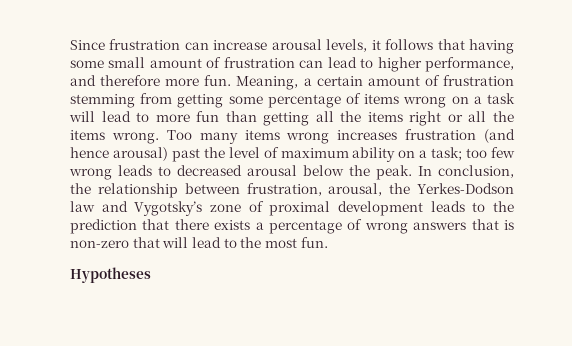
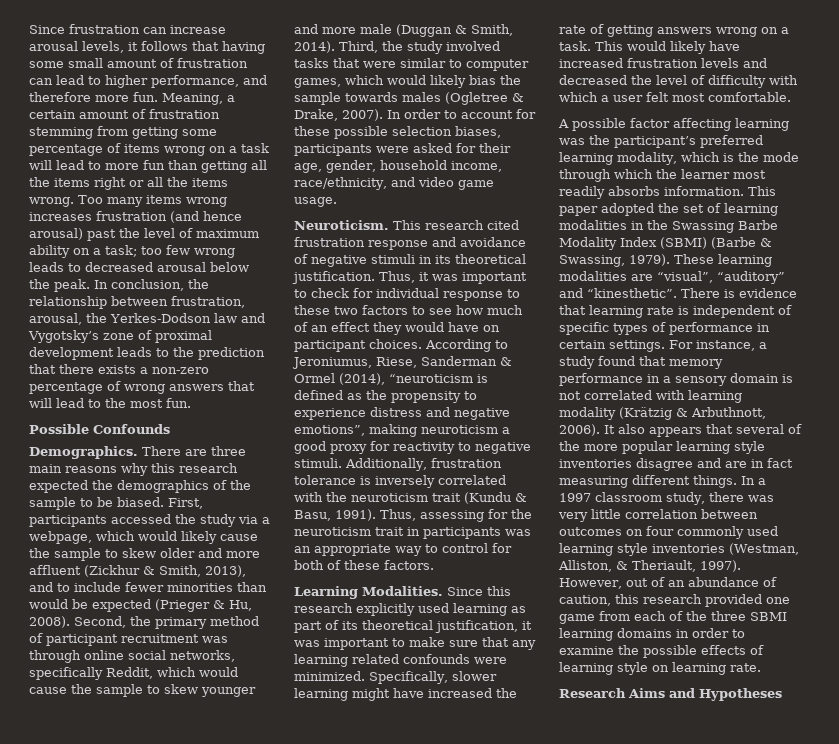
(264, 226) none -> [152,367,209,374] non-zero
[503,220,514,230] [70,237,160,248] is non-zero that -> (255, 386) none
(328, 242) none -> [29,424,170,434] [29,446,246,459] [29,463,238,476] [29,480,251,493] [29,497,203,510] [29,514,270,527] [29,531,258,544] [29,548,260,561] [29,565,246,577] [29,582,267,592] [29,599,252,612] [29,616,259,629] [29,633,228,646] [29,650,235,663] [29,667,238,680] [29,684,256,697] [294,24,513,37] [294,41,500,54] [294,58,529,71] [294,75,521,88] [294,92,524,105] [294,109,536,121] [294,126,501,139] [294,143,511,156] [294,160,502,173] [294,177,494,190] [294,197,337,207] [294,220,519,230] [294,237,526,250] [294,254,526,267] [292,271,527,284] [294,288,520,301] [294,305,523,315] [294,322,500,335] [294,339,508,352] [292,356,512,369] [294,373,488,385] [294,390,477,403] [294,407,510,420] [294,424,510,437] [294,441,531,454] [294,458,502,471] [294,475,506,488] [294,492,527,504] [294,509,532,522] [294,527,531,539] [294,543,512,556] [294,560,434,570] [294,586,511,599] [294,603,526,616] [294,620,532,633] [294,637,536,650] [294,654,507,667] [294,671,497,684] [294,688,517,701] [559,24,789,37] [559,41,740,54] [559,58,767,68] [559,75,798,88] [559,92,791,102] [558,118,789,131] [559,135,763,148] [559,152,799,165] [559,169,766,182] [559,186,776,199] [559,203,778,216] [559,220,778,233] [559,237,772,250] [559,254,772,267] [559,271,785,284] [559,288,797,298] [559,305,792,318] [559,322,770,335] [559,340,767,352] [559,356,723,369] [559,373,793,386] [559,390,742,403] [559,407,766,420] [559,424,802,437] [559,441,765,454] [559,458,793,471] [559,475,766,488] [559,492,774,505] [558,509,758,522] [559,526,778,539] [559,543,799,556] [558,560,741,572] [559,577,777,589] [559,594,790,607] [559,611,787,624] [559,628,745,641] [559,645,764,658] [559,662,761,675] [559,688,695,698] Possible Confounds // Demographics. There are three main reasons why this research expected the demographics of the sample to be biased. First, participants accessed the study via a webpage, which would likely cause the sample to skew older and more affluent (Zickhur & Smith, 2013), and to include fewer minorities than would be expected (Prieger & Hu, 2008). Second, the primary method of participant recruitment was through online social networks, specifically Reddit, which would cause the sample to skew younger and more male (Duggan & Smith, 2014). Third, the study involved tasks that were similar to computer games, which would likely bias the sample towards males (Ogletree & Drake, 2007). In order to account for these possible selection biases, participants were asked for their age, gender, household income, race/ethnicity, and video game usage. // Neuroticism. This research cited frustration response and avoidance of negative stimuli in its theoretical justification. Thus, it was important to check for individual response to these two factors to see how much of an effect they would have on participant choices. According to Jeroniumus, Riese, Sanderman & Ormel (2014), “neuroticism is defined as the propensity to experience distress and negative emotions”, making neuroticism a good proxy for reactivity to negative stimuli. Additionally, frustration tolerance is inversely correlated with the neuroticism trait (Kundu & Basu, 1991). Thus, assessing for the neuroticism trait in participants was an appropriate way to control for both of these factors. // Learning Modalities. Since this research explicitly used learning as part of its theoretical justification, it was important to make sure that any learning related confounds were minimized. Specifically, slower learning might have increased the rate of getting answers wrong on a task. This would likely have increased frustration levels and decreased the level of difficulty with which a user felt most comfortable. // A possible factor affecting learning was the participant’s preferred learning modality, which is the mode through which the learner most readily absorbs information. This paper adopted the set of learning modalities in the Swassing Barbe Modality Index (SBMI) (Barbe & Swassing, 1979). These learning modalities are “visual”, “auditory” and “kinesthetic”. There is evidence that learning rate is independent of specific types of performance in certain settings. For instance, a study found that memory performance in a sensory domain is not correlated with learning modality (Krätzig & Arbuthnott, 2006). It also appears that several of the more popular learning style inventories disagree and are in fact measuring different things. In a 1997 classroom study, there was very little correlation between outcomes on four commonly used learning style inventories (Westman, Alliston, & Theriault, 1997). However, out of an abundance of caution, this research provided one game from each of the three SBMI learning domains in order to examine the possible effects of learning style on learning rate. // Research Aims and

